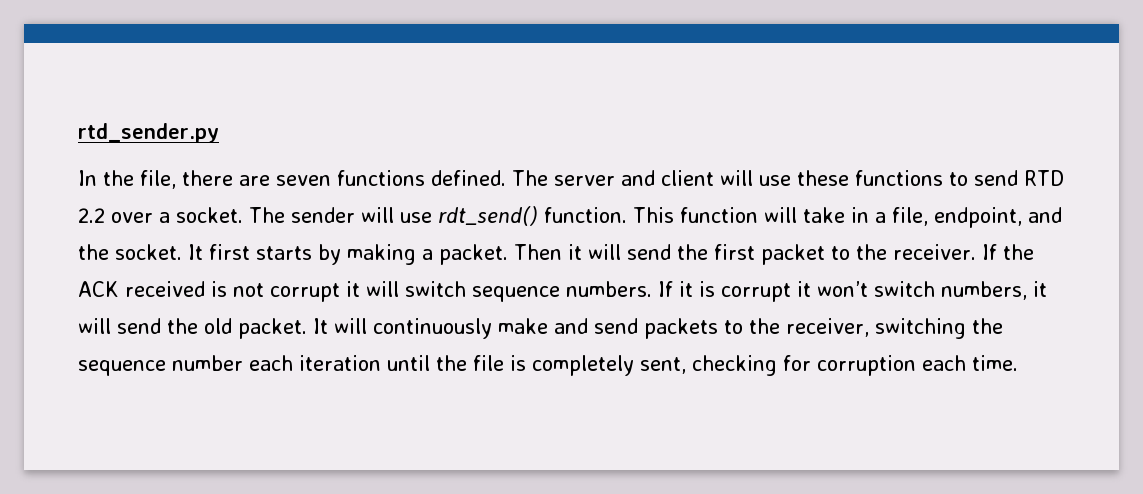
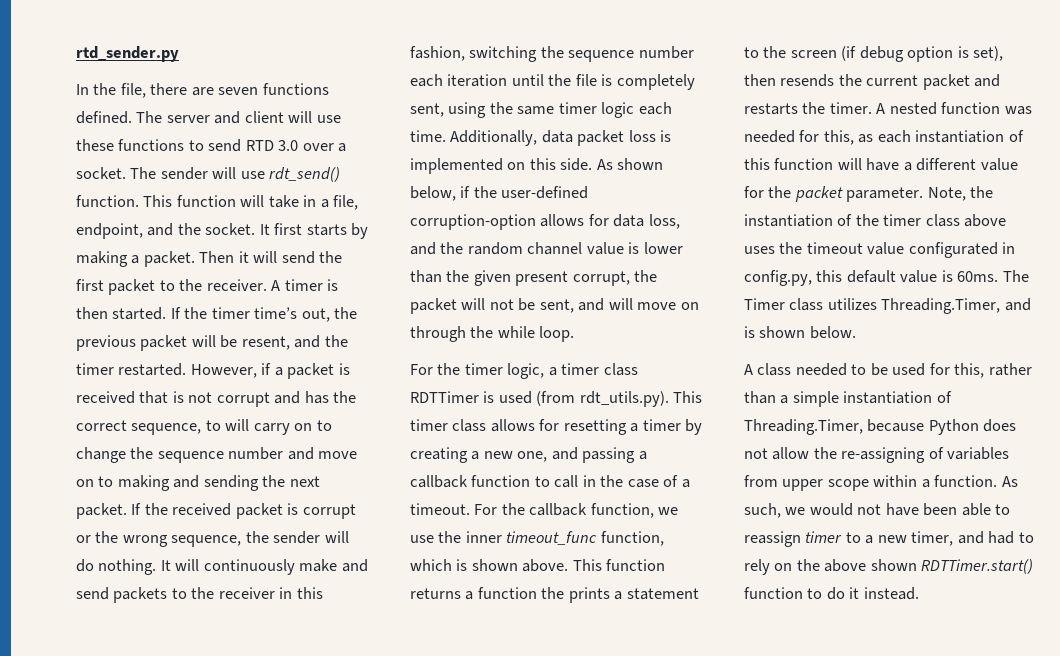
[78,208,105,223] 2.2 -> [278,140,299,151] 3.0
[981,244,1034,260] [78,281,1047,302] [78,318,307,339] If the ACK received is not corrupt it will switch sequence numbers. If it is corrupt it won’t switch numbers, it will send the old packet. -> [271,279,339,291] [76,307,358,322] [76,335,348,351] [76,363,350,379] [76,391,357,407] [76,419,332,435] [76,447,358,463] [76,475,320,491] [76,503,356,519] [76,531,349,547] [76,559,157,575] A timer is then started. If the timer time’s out, the previous packet will be resent, and the timer restarted. However, if a packet is received that is not corrupt and has the correct sequence, to will carry on to change the sequence number and move on to making and sending the next packet. If the received packet is corrupt or the wrong sequence, the sender will do nothing.
[786,318,869,337] receiver, -> [218,587,323,599] [410,46,465,61] receiver in this fashion,
[692,355,1018,376] checking for corruption each time. -> [448,102,672,118] [410,130,672,146] [410,158,664,174] [410,186,589,201] [410,214,680,230] [410,242,683,255] [410,270,658,286] [410,298,699,314] [410,326,575,342] [410,363,638,379] [410,391,703,407] [410,419,703,435] [410,447,647,463] [410,475,690,488] [410,503,679,518] [410,531,664,546] [410,559,666,572] [410,587,699,603] [744,46,1004,62] [744,74,1001,90] [744,102,1032,115] [744,130,1024,145] [744,158,1018,171] [744,186,994,202] [744,214,1007,227] [744,242,1016,258] [744,270,1029,286] [744,298,1031,314] [744,326,856,339] [744,363,1032,378] [744,391,952,407] [744,419,1017,435] [744,447,1010,463] [744,475,1018,491] [744,503,1011,518] [744,531,1034,547] [744,559,1034,575] [744,587,919,600] using the same timer logic each time. Additionally, data packet loss is implemented on this side. As shown below, if the user-defined corruption-option allows for data loss, and the random channel value is lower than the given present corrupt, the packet will not be sent, and will move on through the while loop. // For the timer logic, a timer class RDTTimer is used (from rdt_utils.py). This timer class allows for resetting a timer by creating a new one, and passing a callback function to call in the case of a timeout. For the callback function, we use the inner timeout_func function, which is shown above. This function returns a function the prints a statement to the screen (if debug option is set), then resends the current packet and restarts the timer. A nested function was needed for this, as each instantiation of this function will have a different value for the packet parameter. Note, the instantiation of the timer class above uses the timeout value configurated in config.py, this default value is 60ms. The Timer class utilizes Threading.Timer, and is shown below. // A class needed to be used for this, rather than a simple instantiation of Threading.Timer, because Python does not allow the re-assigning of variables from upper scope within a function. As such, we would not have been able to reassign timer to a new timer, and had to rely on the above shown RDTTimer.start() function to do it instead.

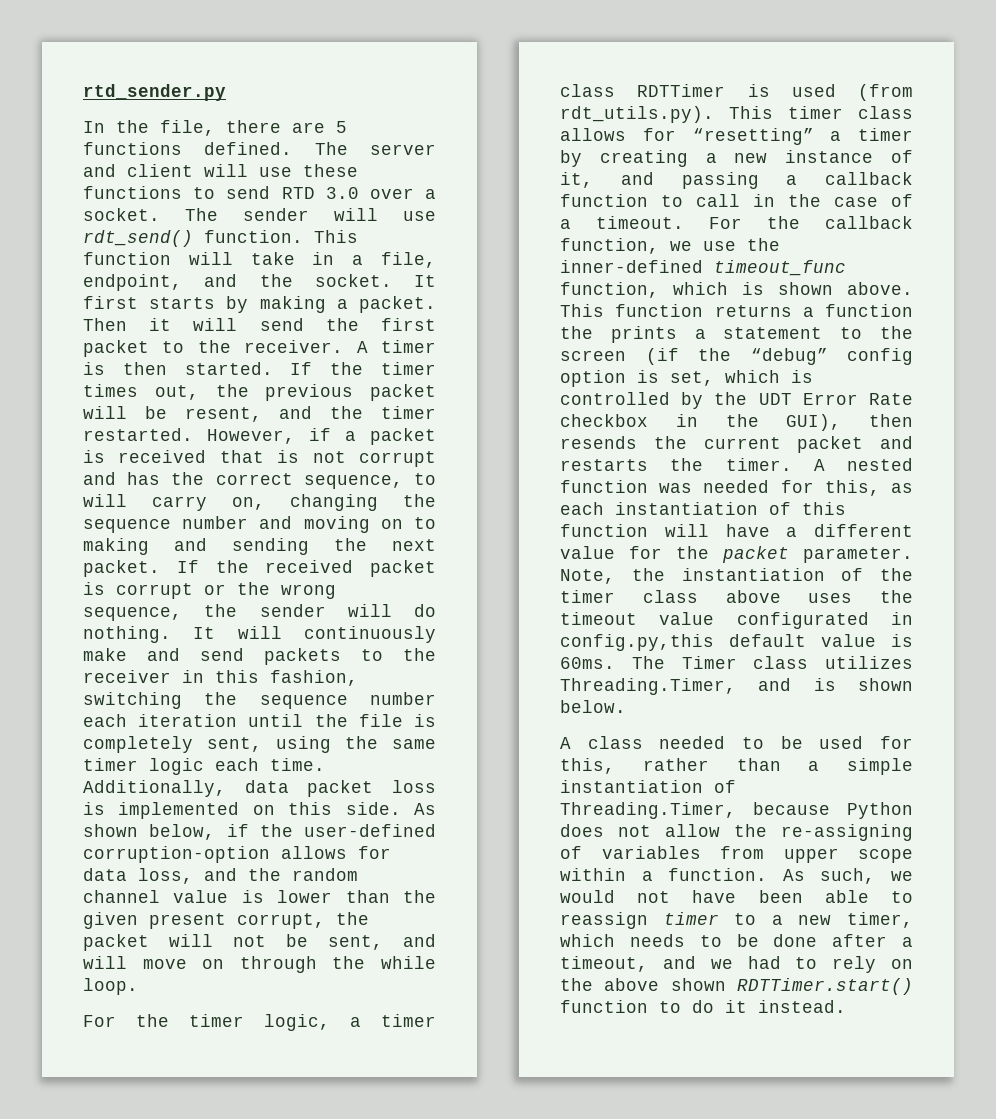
[218,87,259,95] seven -> [336,121,347,133] 5
[254,307,298,319] time’s -> [83,384,138,397] times
[294,420,332,431] [76,447,126,463] on to change -> [232,494,378,511] on, changing
[318,451,358,459] move -> [303,516,370,533] moving
[563,419,627,435] resetting -> [692,128,814,145] “resetting”
[517,451,548,462] one, -> [785,150,913,163] [560,172,593,188] instance of it,
[465,531,502,543] inner -> [560,260,703,273] inner-defined
[859,46,1004,62] debug option is set), -> [698,348,913,365] [560,370,813,387] [560,392,913,409] [560,414,842,431] the “debug” config option is set, which is controlled by the UDT Error Rate checkbox in the GUI),
[744,270,843,286] config.py, this -> [560,634,714,651] config.py,this
[957,531,984,544] and -> [560,934,913,947] [560,956,733,972] which needs to be done after a timeout, and we

